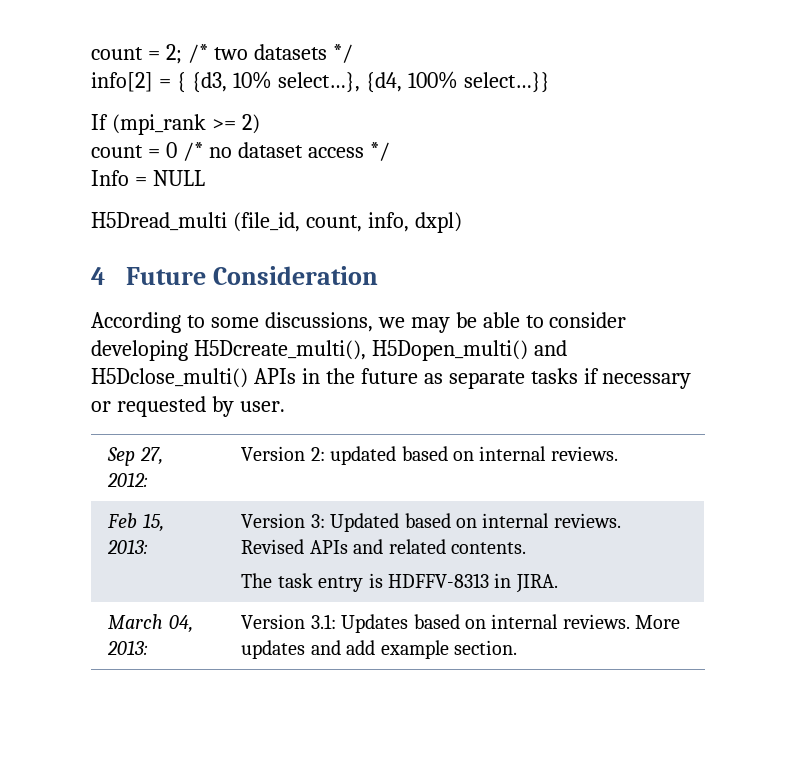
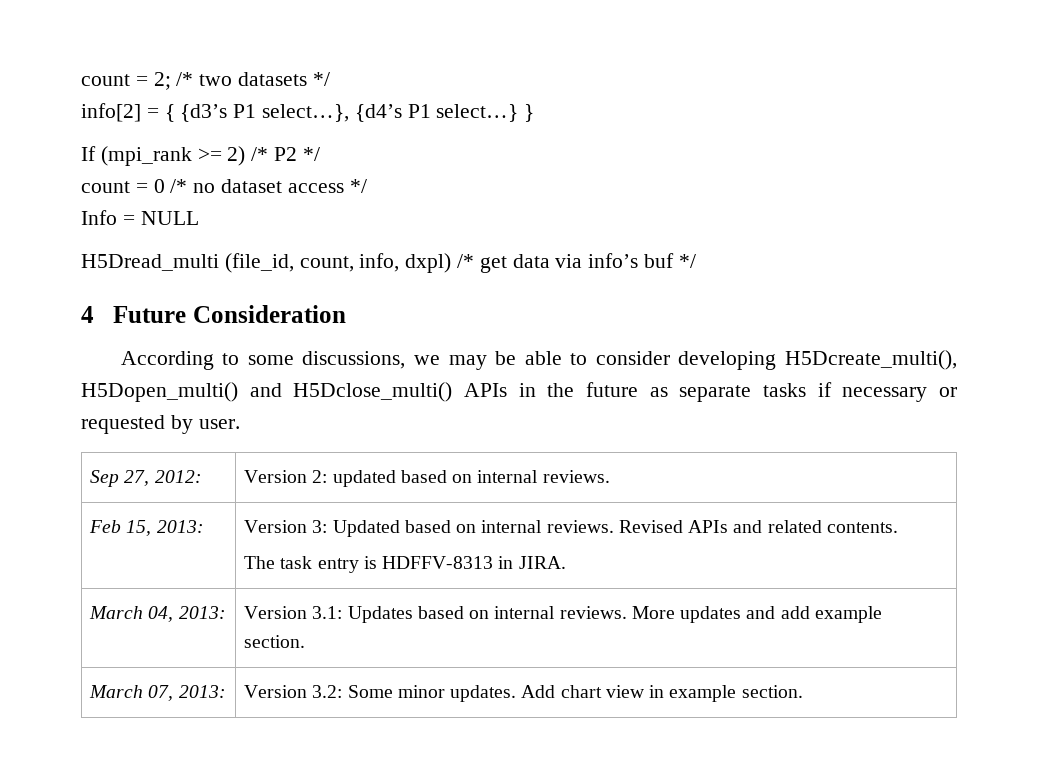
[191,71,550,93] {d3, 10% select…}, {d4, 100% select…}} -> [180,104,535,122] {d3’s P1 select…}, {d4’s P1 select…} }
(260, 124) none -> [251,147,320,161] /* P2 */
(462, 222) none -> [457,253,696,273] /* get data via info’s buf */
(518, 647) none -> [88,685,226,701] [243,685,803,702] // March 07, 2013: | Version 3.2: Some minor updates. Add chart view in example section.

